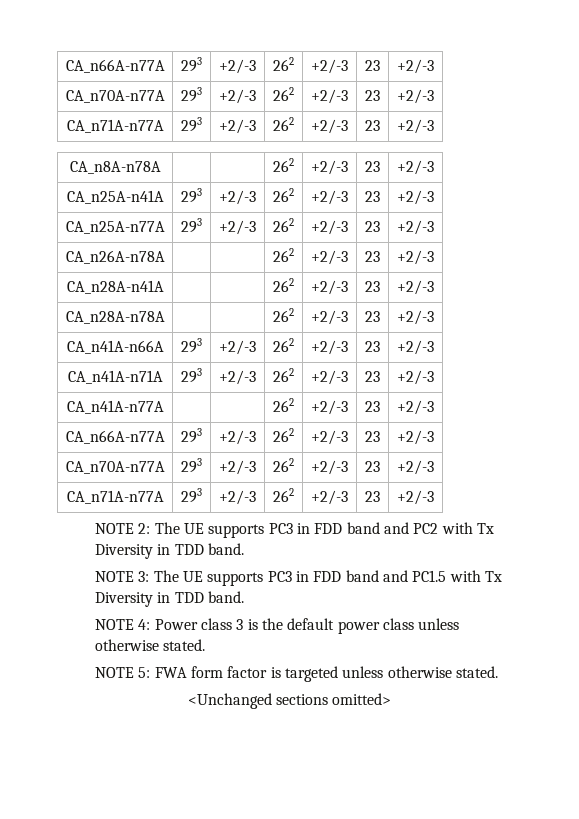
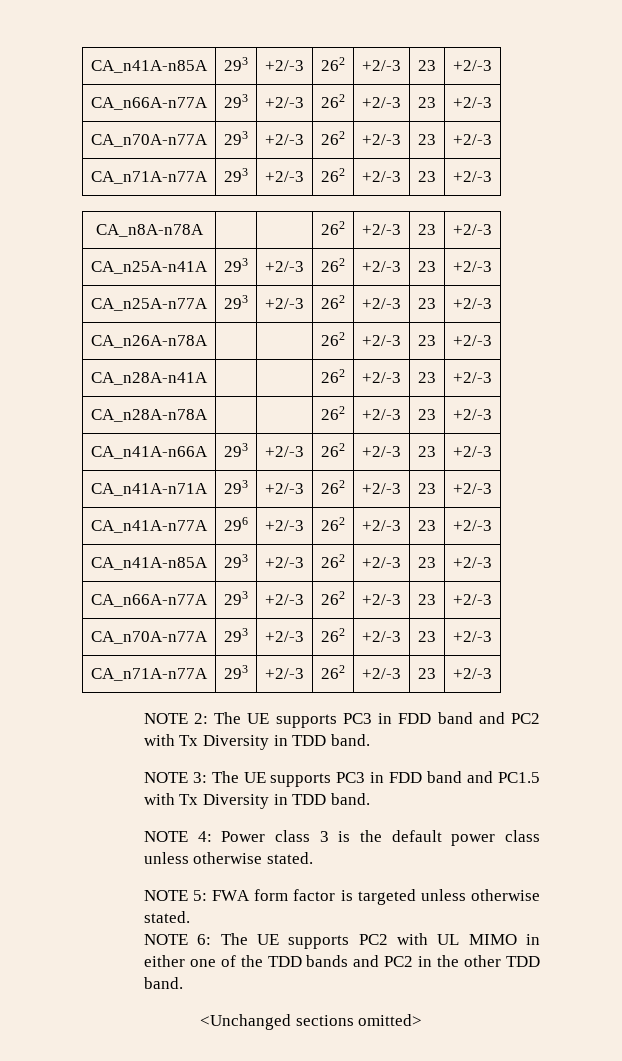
(65, 66) none -> [91,60,208,73] [224,57,249,71] [265,60,304,71] [321,57,345,71] [362,60,401,71] [418,60,436,71] [453,60,492,71] CA_n41A-n85A | 293 | +2/-3 | 262 | +2/-3 | 23 | +2/-3 //
(164, 407) | -> [224,517,249,531] [265,520,304,531] [321,517,345,531] [362,520,401,531] [418,520,436,531] [453,520,492,531] [91,557,208,570] [224,554,249,568] [265,557,304,568] 296 | +2/-3 | 262 | +2/-3 | 23 | +2/-3 // CA_n41A-n85A | 293 | +2/-3
(498, 672) none -> [143,933,540,949] [143,955,541,967] [143,977,183,989] // NOTE 6: The UE supports PC2 with UL MIMO in either one of the TDD bands and PC2 in the other TDD band.

